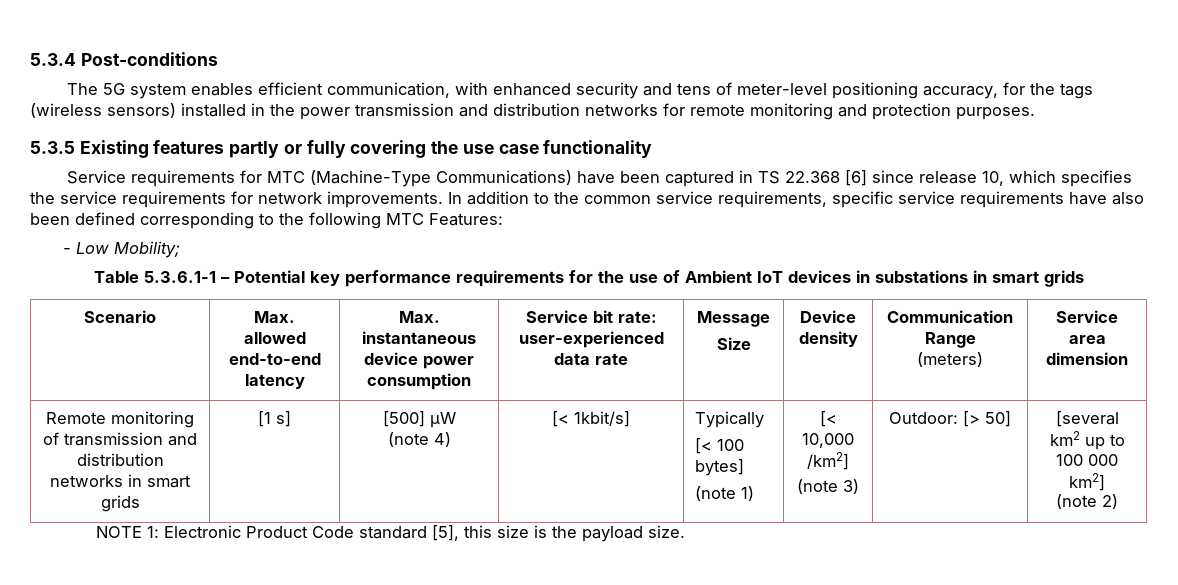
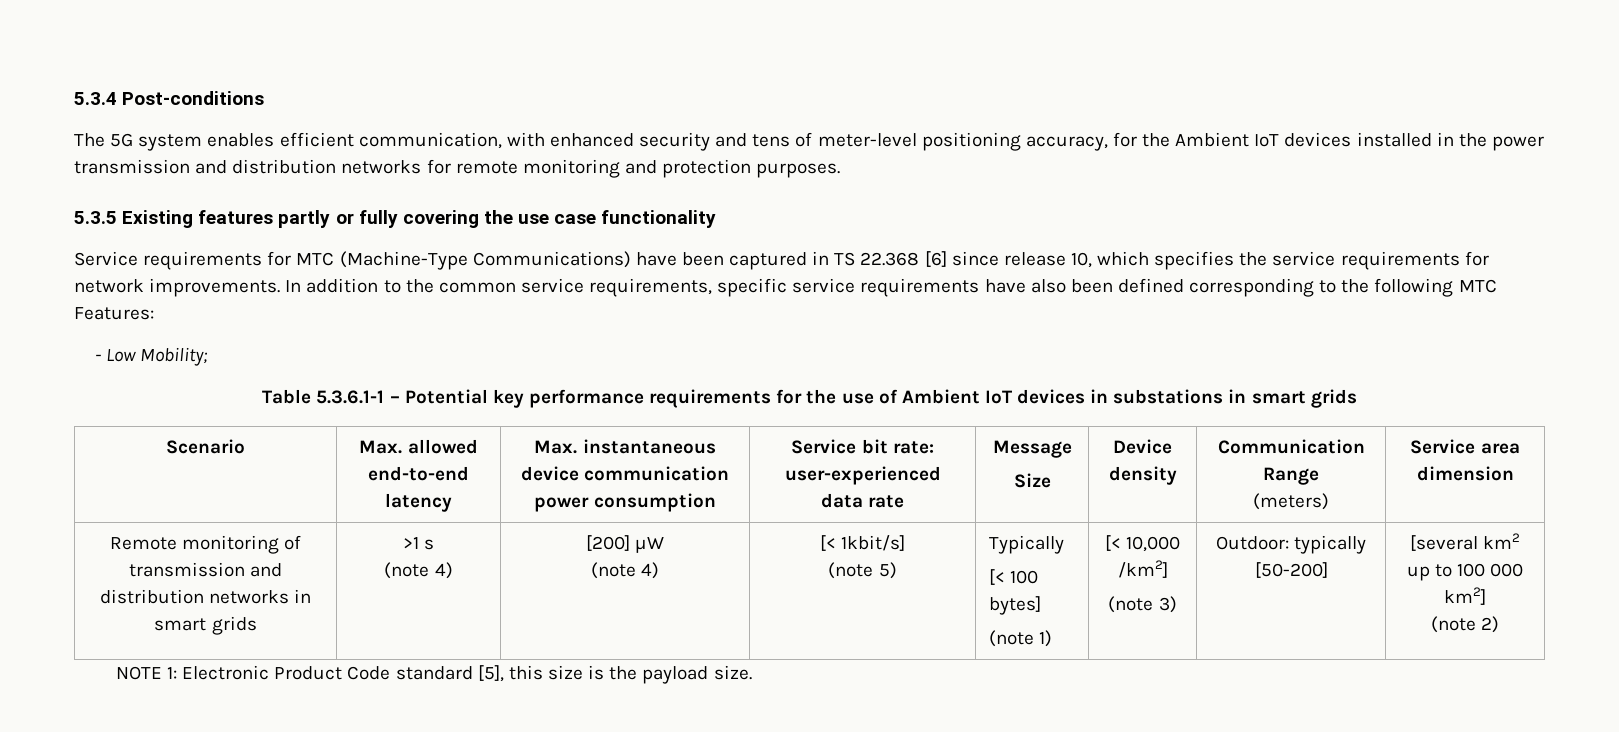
[1060,83,1094,99] [30,103,176,118] tags (wireless sensors) -> [1175,132,1352,147] Ambient IoT devices
(418, 358) none -> [584,466,730,481] communication
[258,411,291,427] [382,411,425,427] [1 s] | [500] -> [402,537,435,550] [384,562,453,579] [585,535,630,551] >1 s // (note 4) | [200]
(630, 419) none -> [828,562,897,579] // (note 5)
[963,411,1011,427] [> 50] -> [1294,535,1367,554] [1254,562,1328,578] typically [50-200]

